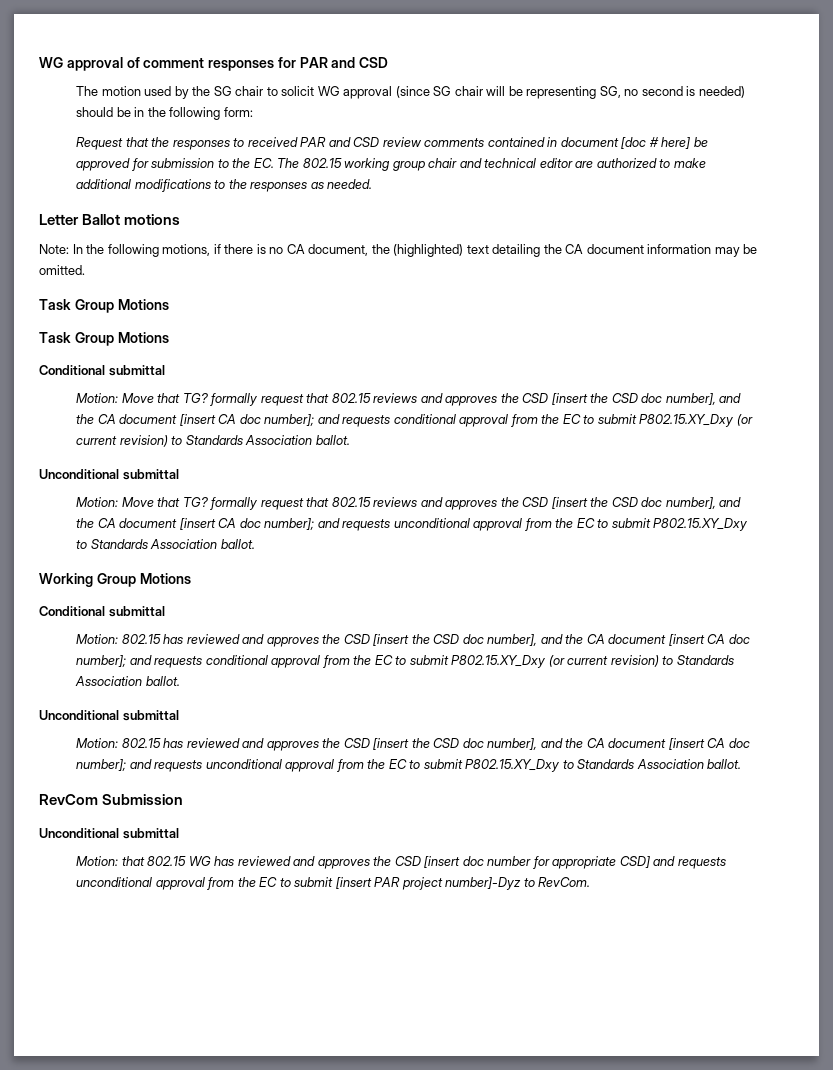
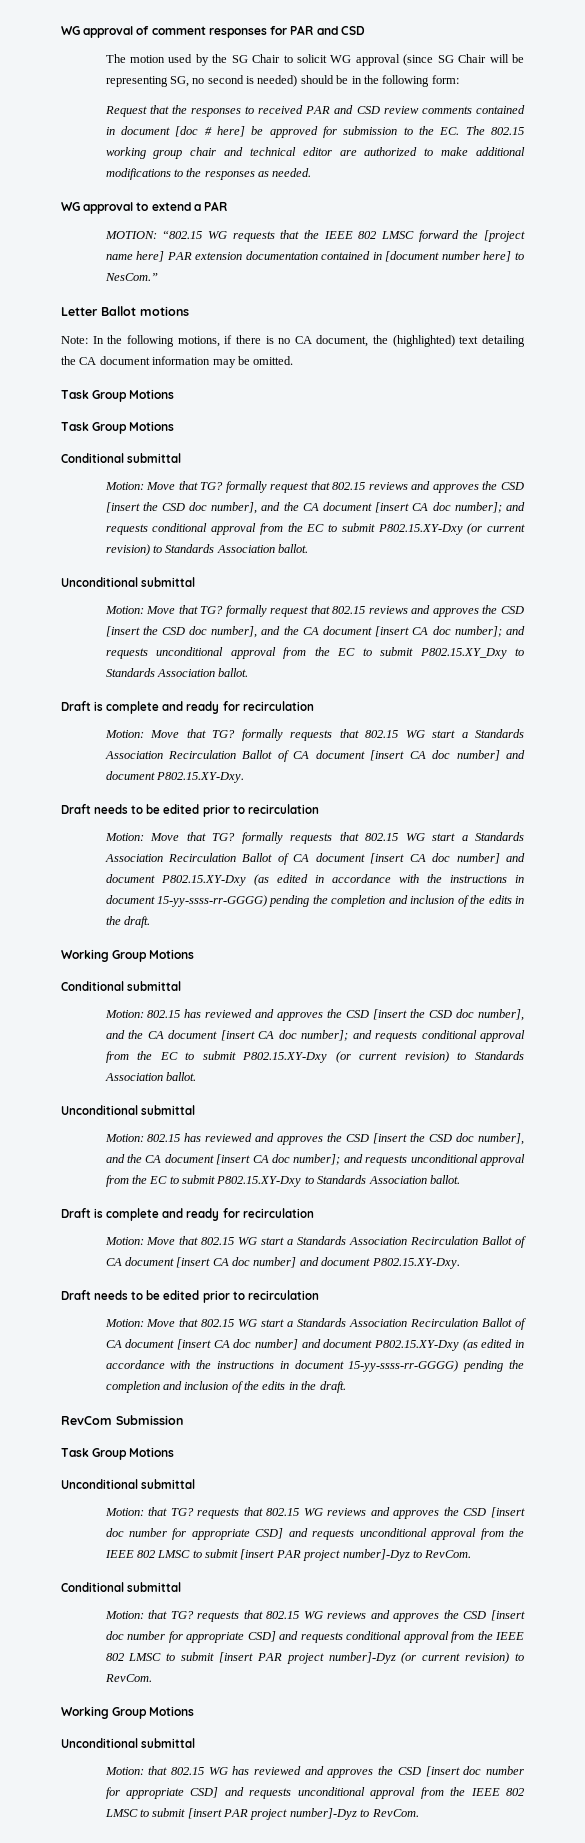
[235,86,264,96] chair -> [252,54,281,63] Chair
[454,86,483,96] chair -> [458,54,487,63] Chair
(373, 184) none -> [61,201,228,214] [104,230,526,242] [105,251,525,262] [104,273,158,281] // WG approval to extend a PAR // MOTION: “802.15 WG requests that the IEEE 802 LMSC forward the [project name here] PAR extension documentation contained in [document number here] to NesCom.”
[639,414,734,427] P802.15.XY_Dxy -> [377,524,463,535] P802.15.XY-Dxy
(255, 544) none -> [61,701,314,714] [104,729,525,741] [104,750,525,762] [105,771,244,783] [61,804,319,817] [104,832,525,844] [104,853,525,865] [105,874,524,886] [105,895,524,907] [105,916,150,928] // Draft is complete and ready for recirculation // Motion: Move that TG? formally requests that 802.15 WG start a Standards Association Recirculation Ballot of CA document [insert CA doc number] and document P802.15.XY-Dxy. // Draft needs to be edited prior to recirculation // Motion: Move that TG? formally requests that 802.15 WG start a Standards Association Recirculation Ballot of CA document [insert CA doc number] and document P802.15.XY-Dxy (as edited in accordance with the instructions in document 15-yy-ssss-rr-GGGG) pending the completion and inclusion of the edits in the draft.
[451,655,546,668] P802.15.XY_Dxy -> [242,1052,328,1063] P802.15.XY-Dxy
[465,759,742,772] [39,794,184,805] P802.15.XY_Dxy to Standards Association ballot. // RevCom Submission -> [216,1175,460,1187] [61,1208,314,1221] [104,1236,526,1248] [105,1257,460,1269] [61,1290,319,1303] [104,1318,526,1330] [105,1339,525,1351] [105,1360,525,1372] [105,1381,346,1393] [61,1415,183,1425] [61,1447,175,1460] [61,1479,196,1489] [104,1507,525,1519] [105,1528,524,1540] [104,1549,472,1561] [61,1582,182,1592] [104,1610,525,1622] [105,1631,525,1643] [105,1652,524,1664] [104,1674,152,1682] [61,1706,195,1719] P802.15.XY-Dxy to Standards Association ballot. // Draft is complete and ready for recirculation // Motion: Move that 802.15 WG start a Standards Association Recirculation Ballot of CA document [insert CA doc number] and document P802.15.XY-Dxy. // Draft needs to be edited prior to recirculation // Motion: Move that 802.15 WG start a Standards Association Recirculation Ballot of CA document [insert CA doc number] and document P802.15.XY-Dxy (as edited in accordance with the instructions in document 15-yy-ssss-rr-GGGG) pending the completion and inclusion of the edits in the draft. // RevCom Submission // Task Group Motions // Unconditional submittal // Motion: that TG? requests that 802.15 WG reviews and approves the CSD [insert doc number for appropriate CSD] and requests unconditional approval from the IEEE 802 LMSC to submit [insert PAR project number]-Dyz to RevCom. // Conditional submittal // Motion: that TG? requests that 802.15 WG reviews and approves the CSD [insert doc number for appropriate CSD] and requests conditional approval from the IEEE 802 LMSC to submit [insert PAR project number]-Dyz (or current revision) to RevCom. // Working Group Motions
[259,877,278,887] EC -> [470,1788,524,1796] [104,1809,138,1817] IEEE 802 LMSC

